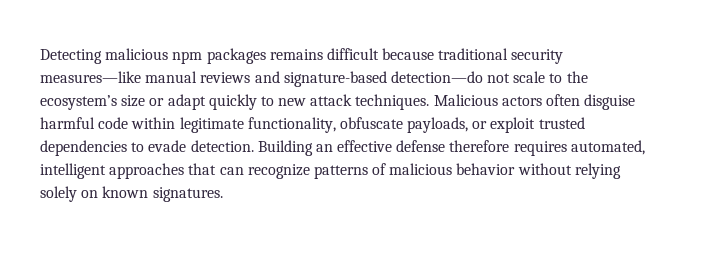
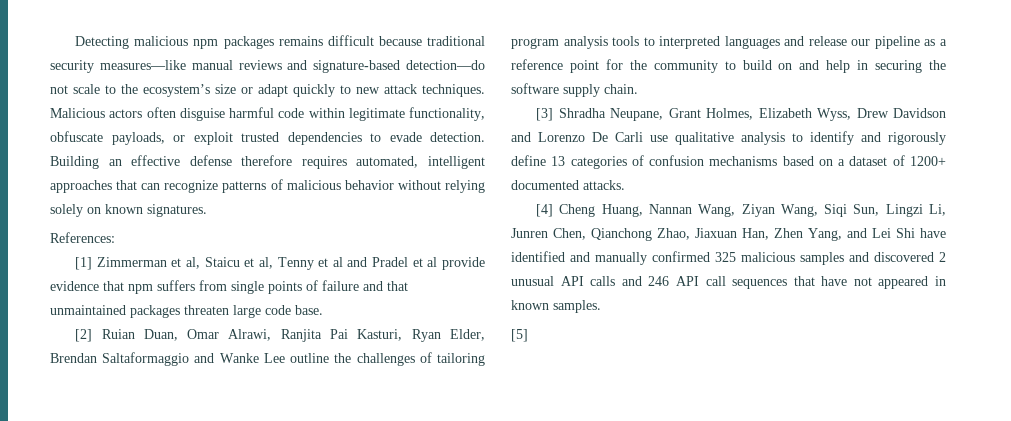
(223, 194) none -> [50,232,115,243] [75,257,485,270] [50,280,408,294] [50,305,323,318] [75,329,486,342] [50,352,486,366] [511,36,947,49] [511,59,947,73] [511,83,638,97] [536,108,947,121] [511,131,946,145] [511,155,946,169] [511,180,625,190] [536,204,946,217] [511,228,946,241] [511,251,946,265] [511,276,946,289] [511,300,601,313] [511,329,528,342] // References: // [1] Zimmerman et al, Staicu et al, Tenny et al and Pradel et al provide evidence that npm suffers from single points of failure and that unmaintained packages threaten large code base. // [2] Ruian Duan, Omar Alrawi, Ranjita Pai Kasturi, Ryan Elder, Brendan Saltaformaggio and Wanke Lee outline the challenges of tailoring program analysis tools to interpreted languages and release our pipeline as a reference point for the community to build on and help in securing the software supply chain. // [3] Shradha Neupane, Grant Holmes, Elizabeth Wyss, Drew Davidson and Lorenzo De Carli use qualitative analysis to identify and rigorously define 13 categories of confusion mechanisms based on a dataset of 1200+ documented attacks. // [4] Cheng Huang, Nannan Wang, Ziyan Wang, Siqi Sun, Lingzi Li, Junren Chen, Qianchong Zhao, Jiaxuan Han, Zhen Yang, and Lei Shi have identified and manually confirmed 325 malicious samples and discovered 2 unusual API calls and 246 API call sequences that have not appeared in known samples. // [5]

